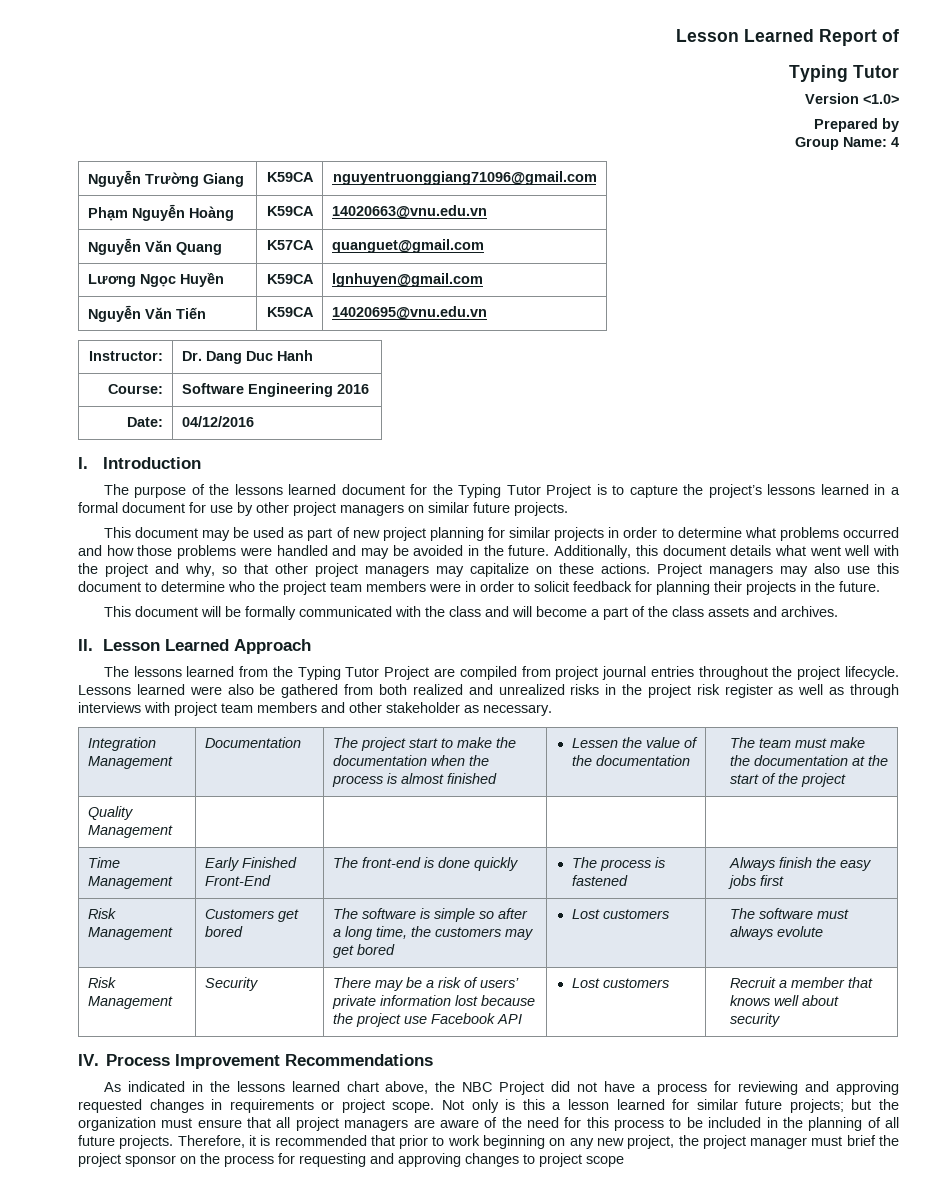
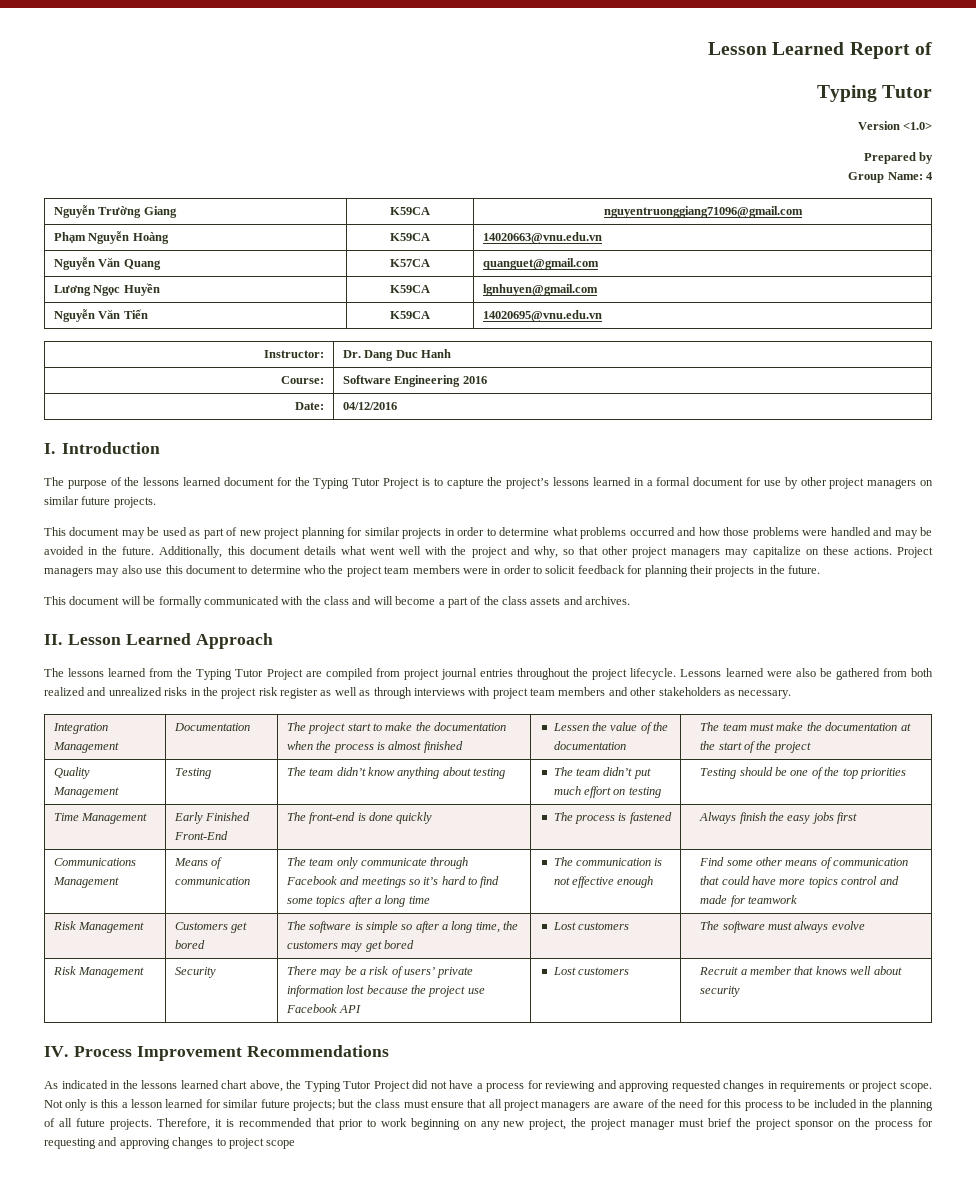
[386,702,460,713] stakeholder -> [658,687,721,696] stakeholders
(173, 831) | | | -> [174,768,211,779] [286,767,505,779] [553,767,651,779] [553,786,661,798] [700,767,906,779] Testing | The team didn’t know anything about testing | The team didn’t put much effort on testing | Testing should be one of the top priorities
(784, 880) none -> [53,858,136,866] [52,877,119,888] [173,857,223,869] [174,877,250,885] [286,857,469,869] [285,876,500,888] [286,895,430,907] [553,857,663,866] [553,876,654,888] [699,857,909,869] [700,876,899,888] [700,895,798,907] // Communications Management | Means of communication | The team only communicate through Facebook and meetings so it’s hard to find some topics after a long time | The communication is not effective enough | Find some other means of communication that could have more topics control and made for teamwork
[776,926,823,937] evolute -> [831,921,865,930] evolve
[462,1082,493,1092] NBC -> [304,1081,372,1092] Typing Tutor
[78,1117,156,1131] organization -> [375,1099,401,1108] class

